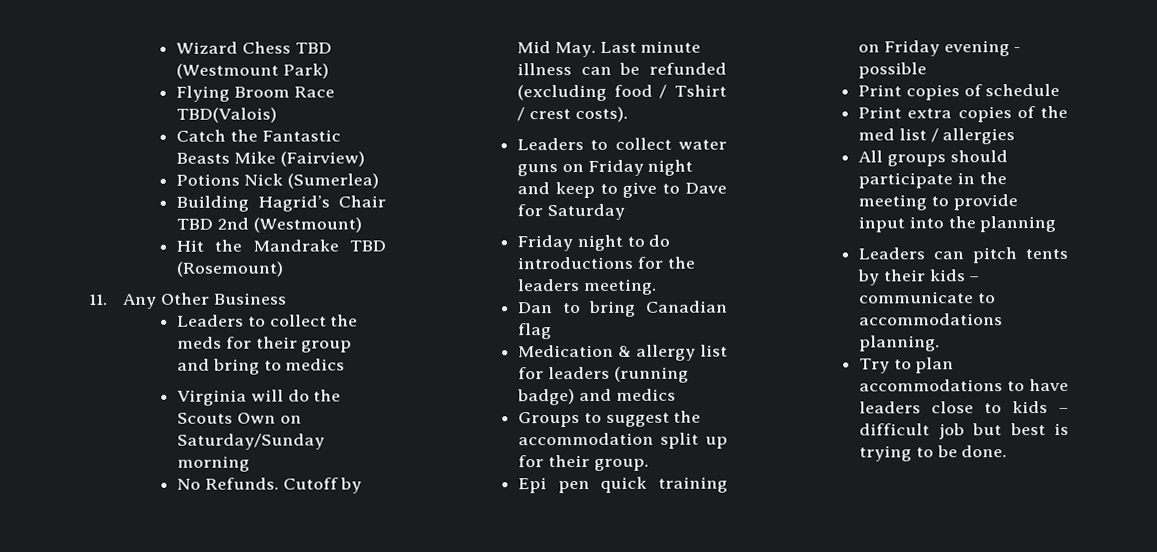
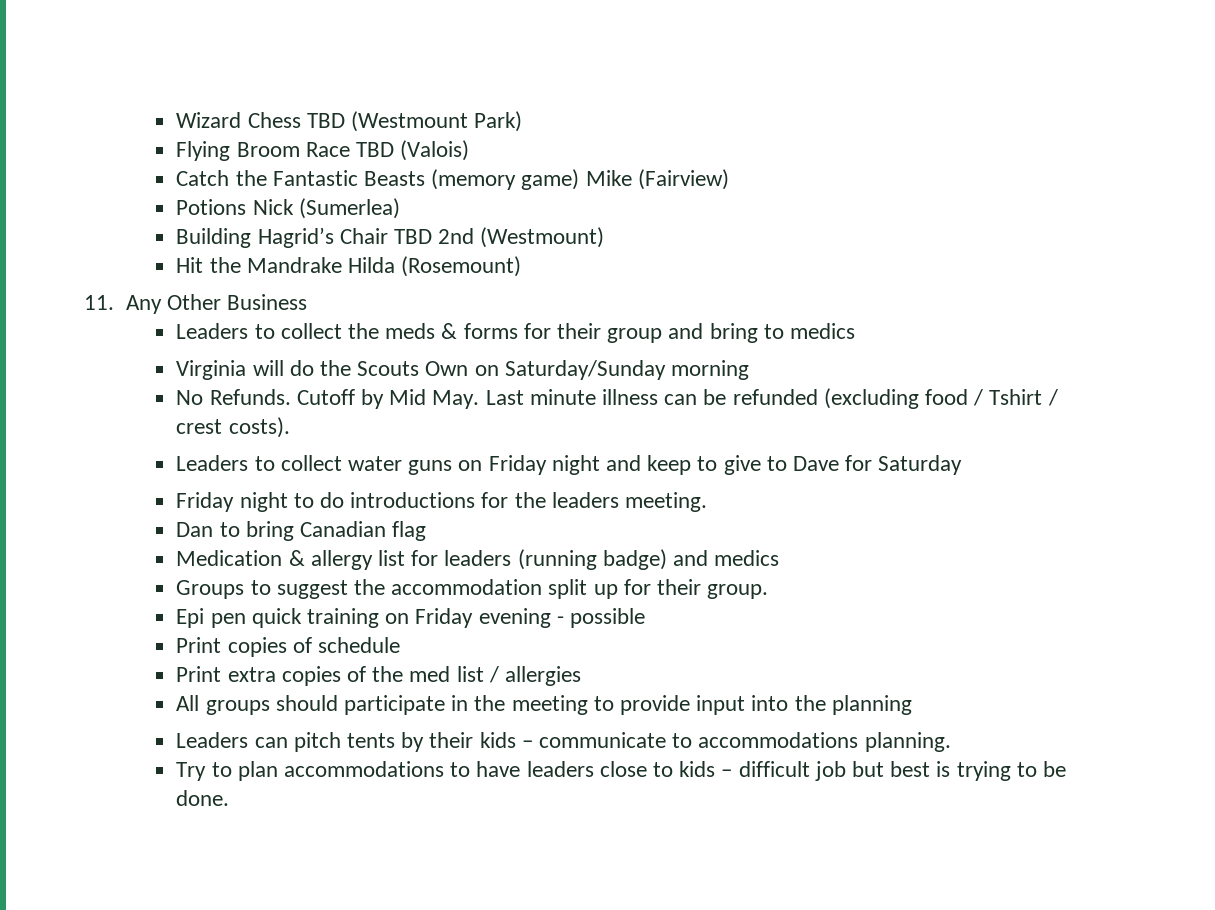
[176,107,278,123] TBD(Valois) -> [355,140,470,161] TBD (Valois)
(231, 158) none -> [431,169,580,190] (memory game)
[349,240,386,252] TBD -> [347,257,395,273] Hilda
(223, 342) none -> [441,323,518,339] & forms

